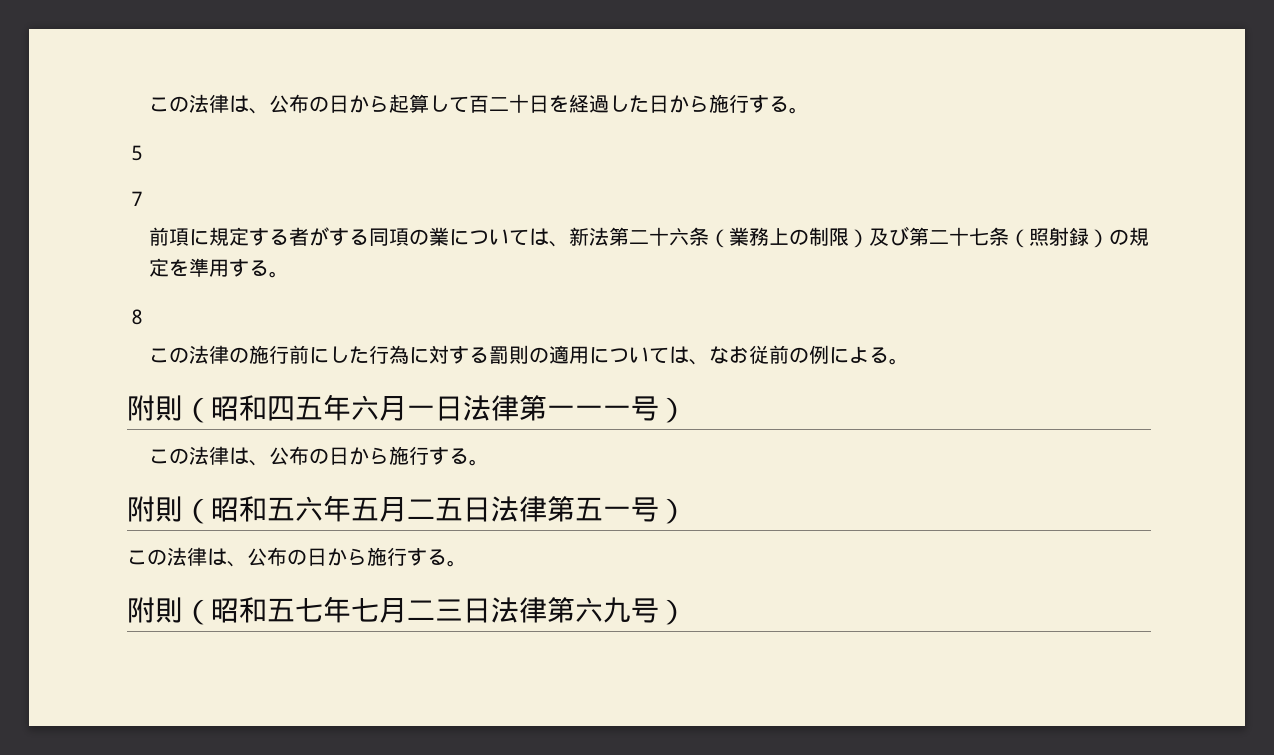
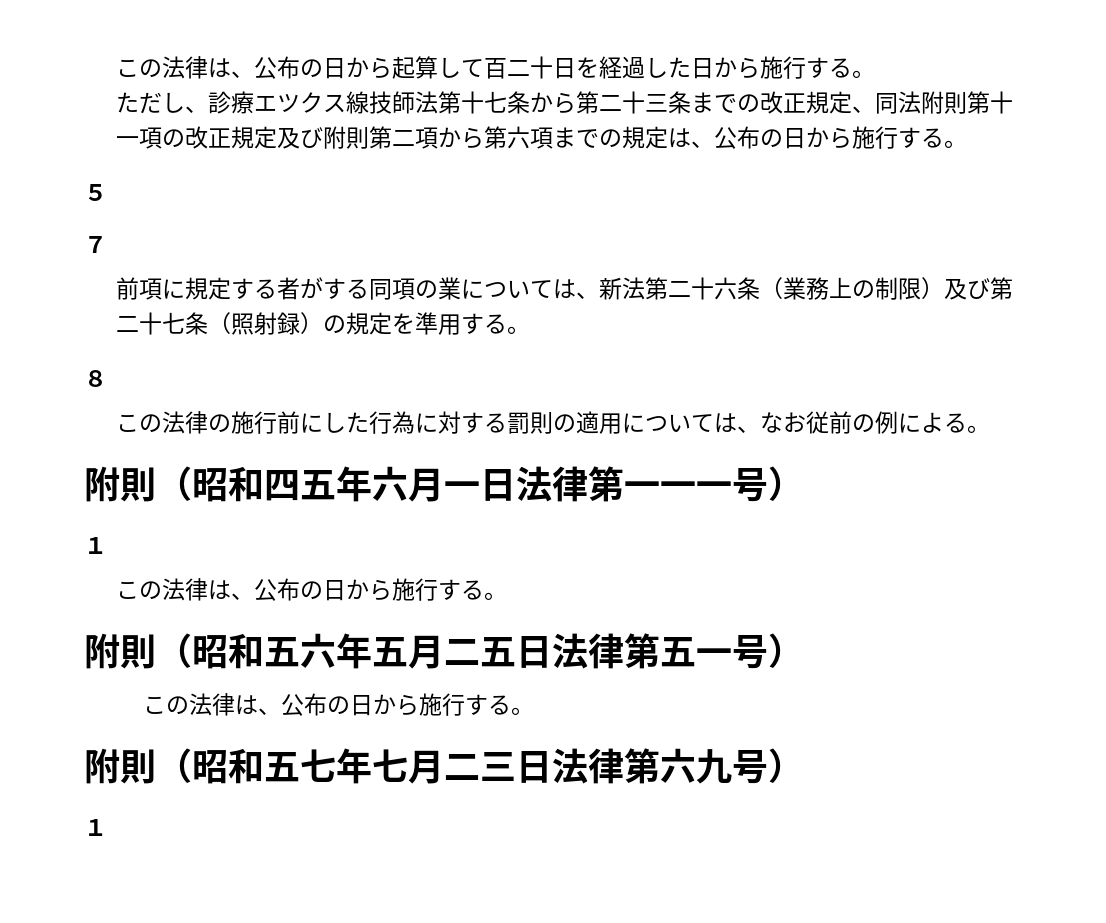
(810, 110) none -> [116,91,1014,114] [116,126,968,149] // ただし、診療エツクス線技師法第十七条から第二十三条までの改正規定、同法附則第十一項の改正規定及び附則第二項から第六項までの規定は、公布の日から施行する。
(687, 410) none -> [84,537,107,554] // １
(687, 612) none -> [84,819,107,836] // １

